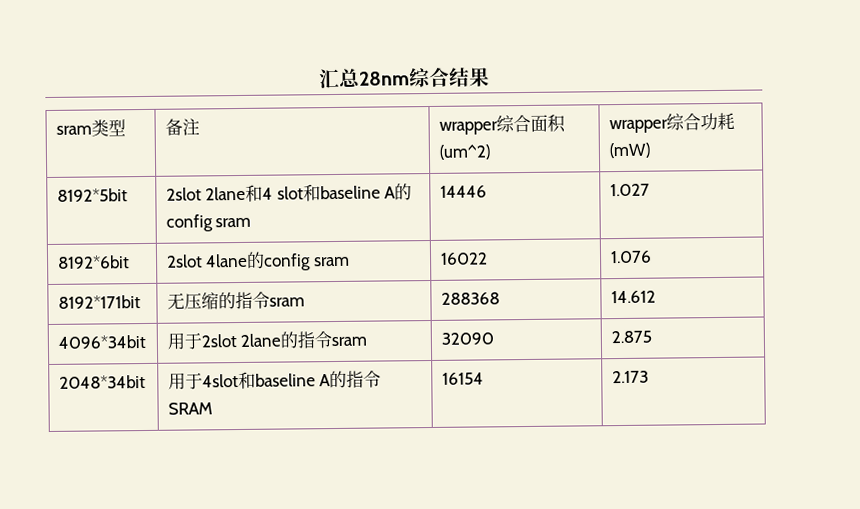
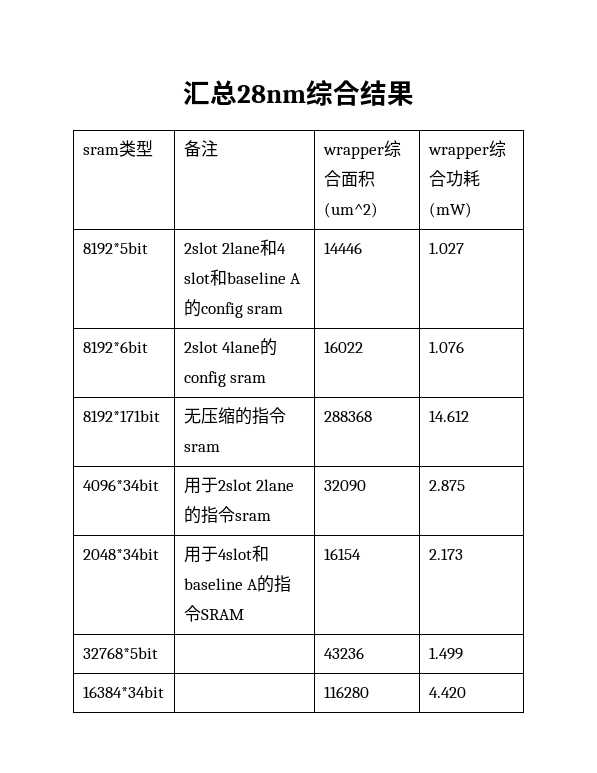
(649, 377) none -> [82,647,158,659] [323,647,364,659] [428,647,463,660] [82,686,164,698] [323,686,369,698] [428,687,466,698] // 32768*5bit | | 43236 | 1.499 // 16384*34bit | | 116280 | 4.420

